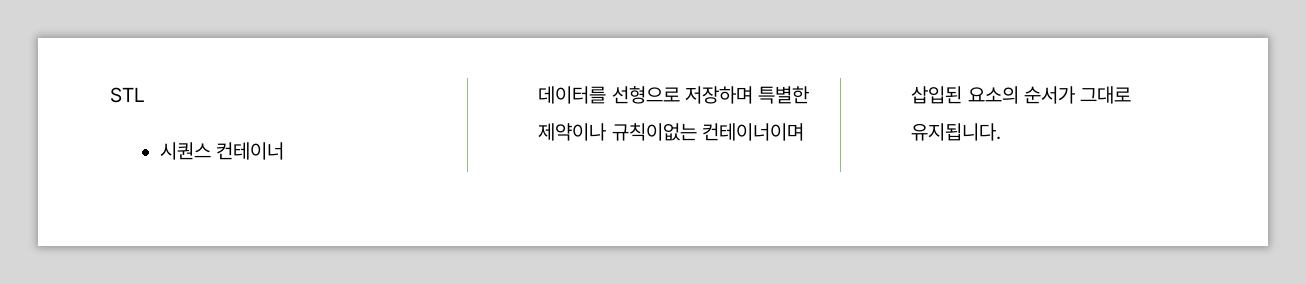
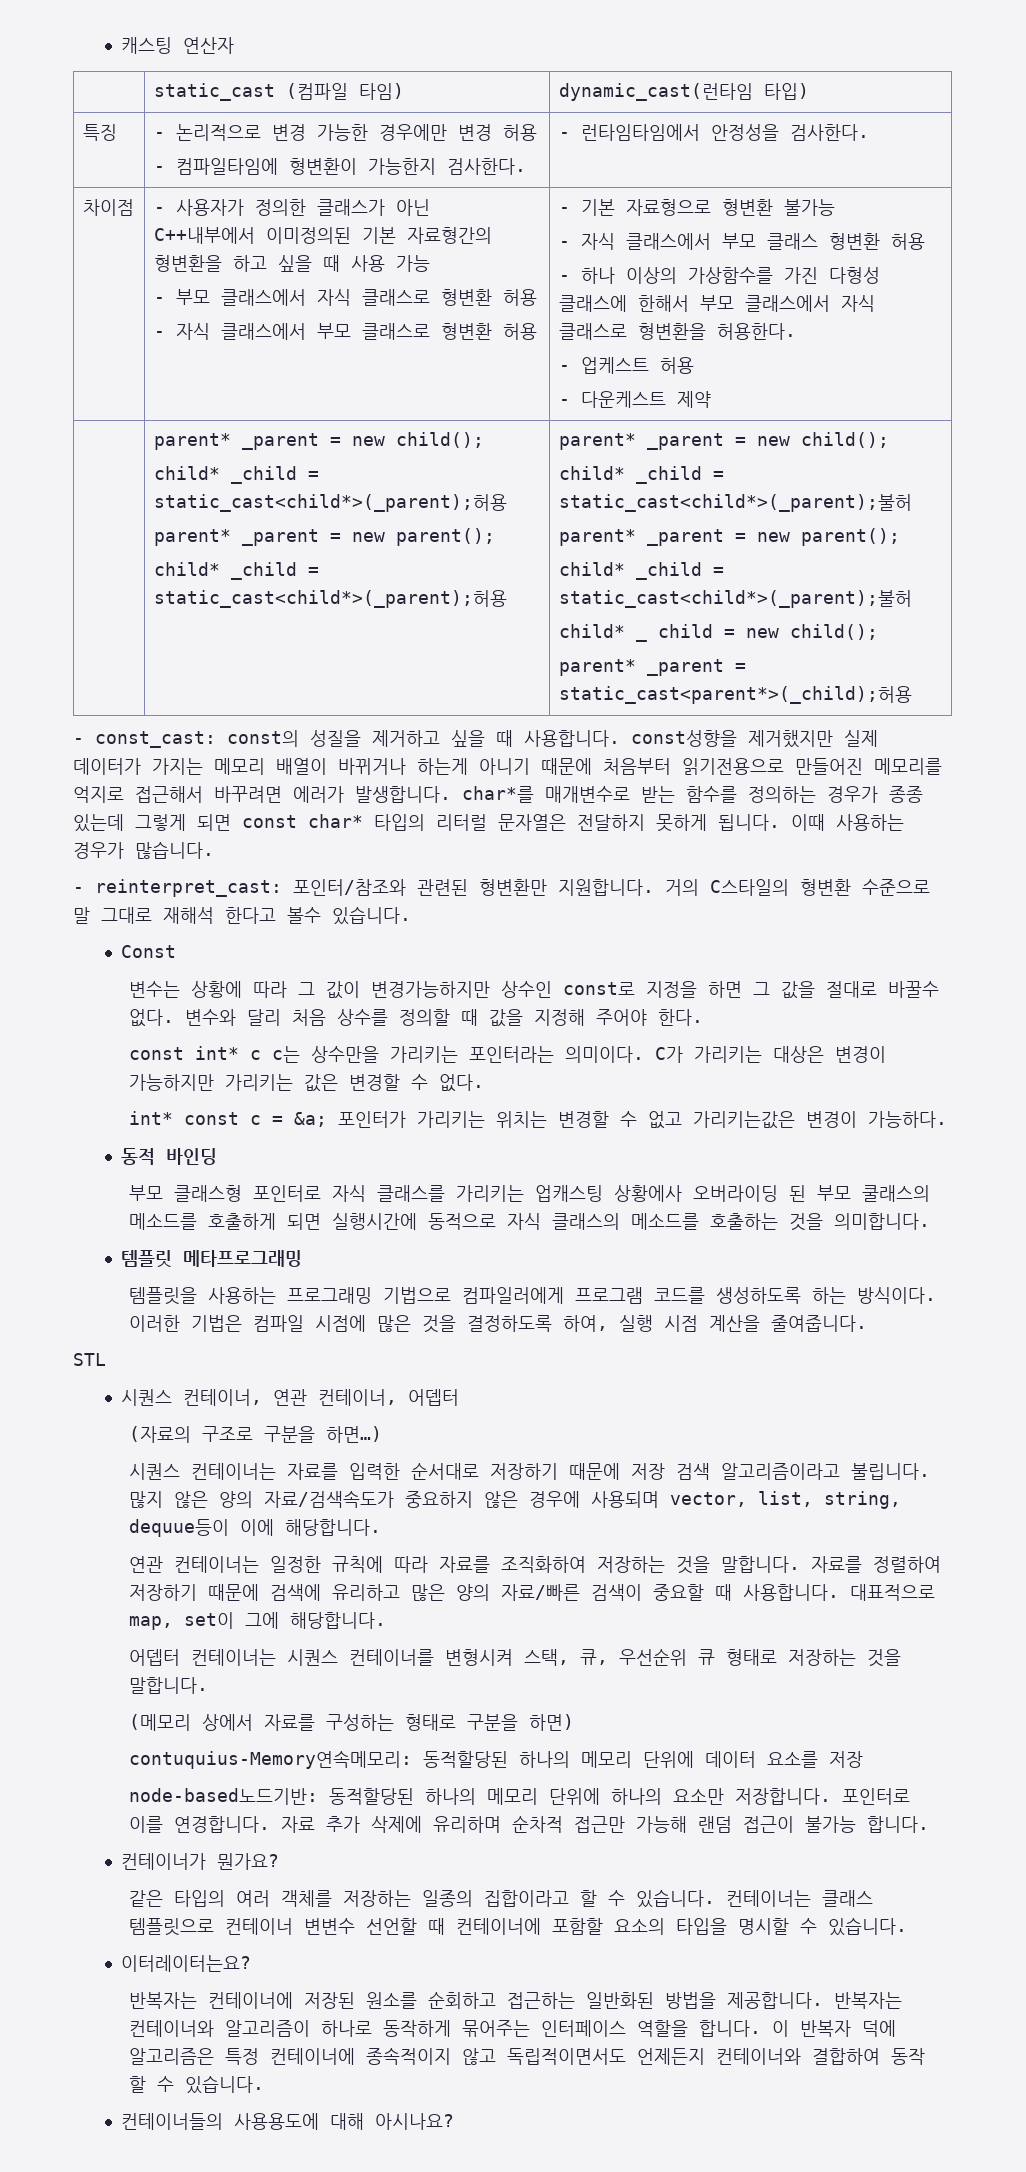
[110,87,145,103] [159,142,284,160] [538,86,810,104] [538,123,804,141] [911,86,1132,104] [911,123,1002,141] STL // 시퀀스 컨테이너 // 데이터를 선형으로 저장하며 특별한 제약이나 규칙이없는 컨테이너이며 삽입된 요소의 순서가 그대로 유지됩니다. -> [121,37,235,54] [153,83,404,101] [558,83,809,101] [82,124,117,141] [153,124,537,141] [153,158,526,175] [558,124,869,141] [82,199,134,216] [153,199,430,216] [153,227,492,244] [153,255,430,272] [153,289,537,306] [153,323,537,340] [558,199,835,216] [558,233,925,250] [558,267,880,284] [558,295,875,312] [558,323,796,340] [558,357,694,374] [558,391,711,408] [153,432,484,450] [153,466,319,484] [153,494,507,512] [153,528,495,546] [153,562,319,580] [153,590,507,608] [558,432,889,450] [558,466,724,484] [558,494,912,512] [558,528,900,546] [558,562,724,580] [558,590,912,608] [558,624,625,638] [635,638,647,642] [657,624,878,640] [558,659,746,676] [558,686,912,704] [73,730,878,748] [73,758,942,775] [73,786,923,803] [73,814,904,832] [73,841,214,859] [73,879,930,897] [73,906,411,925] [121,945,177,958] [129,981,940,999] [129,1009,704,1027] [129,1046,887,1063] [129,1074,485,1092] [129,1111,948,1129] [121,1148,218,1165] [129,1185,931,1202] [129,1213,931,1231] [121,1250,303,1268] [129,1287,937,1305] [129,1315,868,1333] [73,1353,106,1366] [121,1389,460,1406] [129,1426,383,1443] [129,1462,931,1480] [129,1490,902,1509] [129,1519,382,1537] [129,1556,942,1574] [129,1584,936,1601] [129,1612,387,1630] [129,1648,902,1667] [129,1677,209,1694] [129,1714,575,1731] [129,1750,864,1769] [129,1788,911,1805] [129,1815,930,1833] [121,1853,280,1870] [129,1889,874,1908] [129,1917,908,1936] [121,1955,252,1972] [129,1991,903,2009] [129,2020,897,2037] [129,2047,926,2065] [129,2075,265,2094] [121,2113,455,2130] 캐스팅 연산자 // | static_cast (컴파일 타임) | dynamic_cast(런타임 타입) // 특징 | - 논리적으로 변경 가능한 경우에만 변경 허용 // - 컴파일타임에 형변환이 가능한지 검사한다. | - 런타임타임에서 안정성을 검사한다. // 차이점 | - 사용자가 정의한 클래스가 아닌 C++내부에서 이미정의된 기본 자료형간의 형변환을 하고 싶을 때 사용 가능 // - 부모 클래스에서 자식 클래스로 형변환 허용 // - 자식 클래스에서 부모 클래스로 형변환 허용 | - 기본 자료형으로 형변환 불가능 // - 자식 클래스에서 부모 클래스 형변환 허용 // - 하나 이상의 가상함수를 가진 다형성 클래스에 한해서 부모 클래스에서 자식 클래스로 형변환을 허용한다. // - 업케스트 허용 // - 다운케스트 제약 // | parent* _parent = new child(); // child* _child = static_cast<child*>(_parent);허용 // parent* _parent = new parent(); // child* _child = static_cast<child*>(_parent);허용 | parent* _parent = new child(); // child* _child = static_cast<child*>(_parent);불허 // parent* _parent = new parent(); // child* _child = static_cast<child*>(_parent);불허 // child* _ child = new child(); // parent* _parent = static_cast<parent*>(_child);허용 // - const_cast: const의 성질을 제거하고 싶을 때 사용합니다. const성향을 제거했지만 실제 데이터가 가지는 메모리 배열이 바뀌거나 하는게 아니기 때문에 처음부터 읽기전용으로 만들어진 메모리를 억지로 접근해서 바꾸려면 에러가 발생합니다. char*를 매개변수로 받는 함수를 정의하는 경우가 종종 있는데 그렇게 되면 const char* 타입의 리터럴 문자열은 전달하지 못하게 됩니다. 이때 사용하는 경우가 많습니다. // - reinterpret_cast: 포인터/참조와 관련된 형변환만 지원합니다. 거의 C스타일의 형변환 수준으로 말 그대로 재해석 한다고 볼수 있습니다. // Const // 변수는 상황에 따라 그 값이 변경가능하지만 상수인 const로 지정을 하면 그 값을 절대로 바꿀수 없다. 변수와 달리 처음 상수를 정의할 때 값을 지정해 주어야 한다. // const int* c c는 상수만을 가리키는 포인터라는 의미이다. C가 가리키는 대상은 변경이 가능하지만 가리키는 값은 변경할 수 없다. // int* const c = &a; 포인터가 가리키는 위치는 변경할 수 없고 가리키는값은 변경이 가능하다. // 동적 바인딩 // 부모 클래스형 포인터로 자식 클래스를 가리키는 업캐스팅 상황에사 오버라이딩 된 부모 쿨래스의 메소드를 호출하게 되면 실행시간에 동적으로 자식 클래스의 메소드를 호출하는 것을 의미합니다. // 템플릿 메타프로그래밍 // 템플릿을 사용하는 프로그래밍 기법으로 컴파일러에게 프로그램 코드를 생성하도록 하는 방식이다. 이러한 기법은 컴파일 시점에 많은 것을 결정하도록 하여, 실행 시점 계산을 줄여줍니다. // STL // 시퀀스 컨테이너, 연관 컨테이너, 어뎁터 // (자료의 구조로 구분을 하면…) // 시퀀스 컨테이너는 자료를 입력한 순서대로 저장하기 때문에 저장 검색 알고리즘이라고 불립니다. 많지 않은 양의 자료/검색속도가 중요하지 않은 경우에 사용되며 vector, list, string, dequue등이 이에 해당합니다. // 연관 컨테이너는 일정한 규칙에 따라 자료를 조직화하여 저장하는 것을 말합니다. 자료를 정렬하여 저장하기 때문에 검색에 유리하고 많은 양의 자료/빠른 검색이 중요할 때 사용합니다. 대표적으로 map, set이 그에 해당합니다. // 어뎁터 컨테이너는 시퀀스 컨테이너를 변형시켜 스택, 큐, 우선순위 큐 형태로 저장하는 것을 말합니다. // (메모리 상에서 자료를 구성하는 형태로 구분을 하면) // contuquius-Memory연속메모리: 동적할당된 하나의 메모리 단위에 데이터 요소를 저장 // node-based노드기반: 동적할당된 하나의 메모리 단위에 하나의 요소만 저장합니다. 포인터로 이를 연경합니다. 자료 추가 삭제에 유리하며 순차적 접근만 가능해 랜덤 접근이 불가능 합니다. // 컨테이너가 뭔가요? // 같은 타입의 여러 객체를 저장하는 일종의 집합이라고 할 수 있습니다. 컨테이너는 클래스 템플릿으로 컨테이너 변변수 선언할 때 컨테이너에 포함할 요소의 타입을 명시할 수 있습니다. // 이터레이터는요? // 반복자는 컨테이너에 저장된 원소를 순회하고 접근하는 일반화된 방법을 제공합니다. 반복자는 컨테이너와 알고리즘이 하나로 동작하게 묶어주는 인터페이스 역할을 합니다. 이 반복자 덕에 알고리즘은 특정 컨테이너에 종속적이지 않고 독립적이면서도 언제든지 컨테이너와 결합하여 동작 할 수 있습니다. // 컨테이너들의 사용용도에 대해 아시나요?

